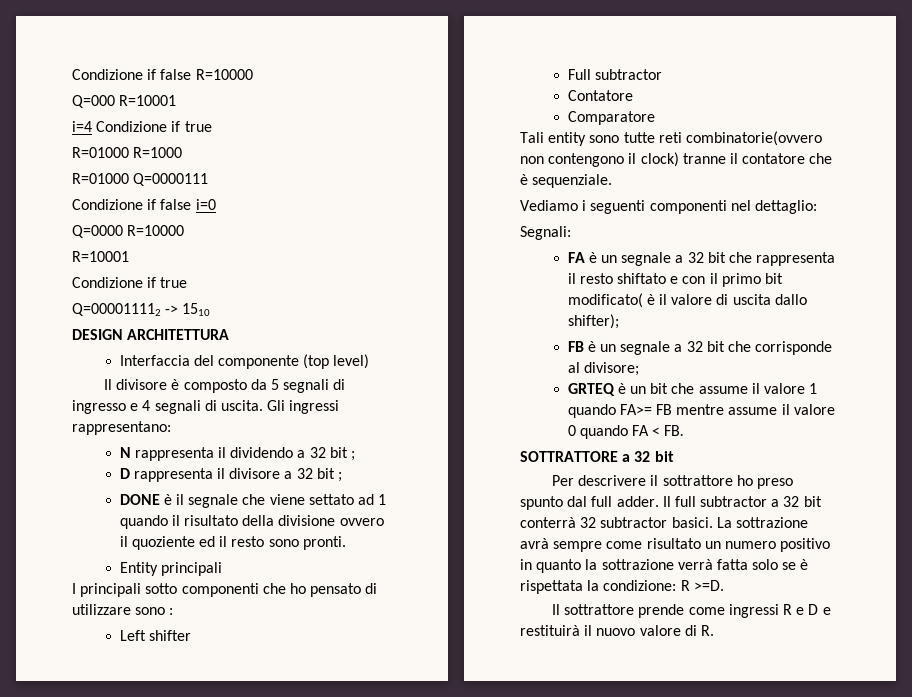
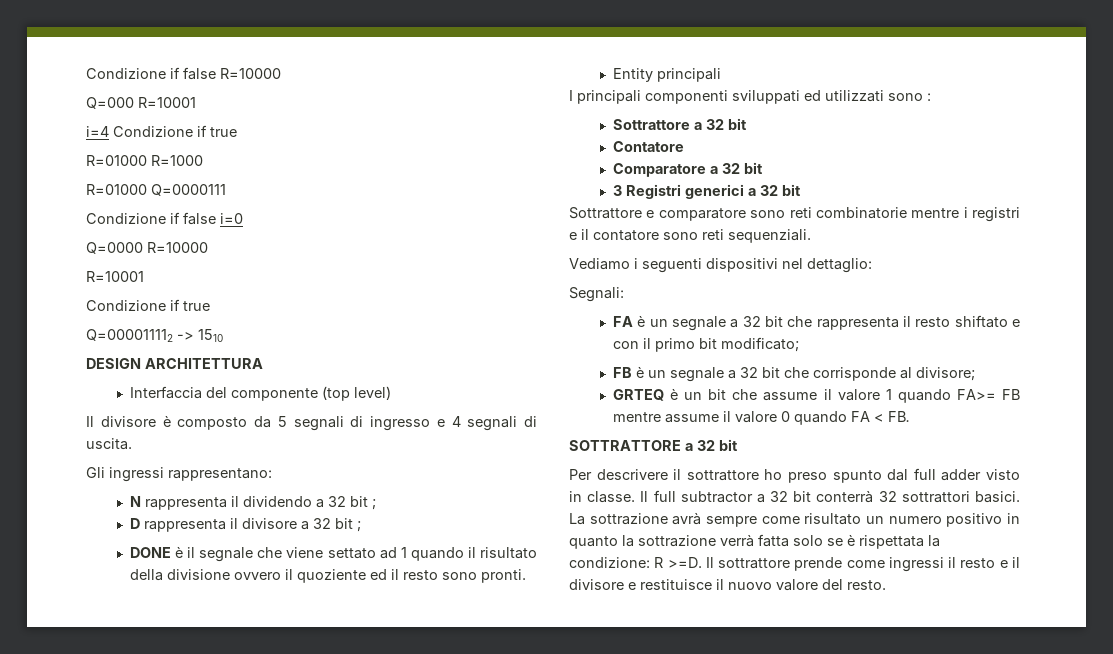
(263, 405) none -> (132, 444) //
[145,583,378,597] [72,604,174,615] [119,630,191,641] [567,69,662,80] [567,90,633,101] [567,111,655,125] [520,131,822,146] [520,152,833,167] [520,174,613,188] sotto componenti che ho pensato di utilizzare sono : // Left shifter // Full subtractor // Contatore // Comparatore // Tali entity sono tutte reti combinatorie(ovvero non contengono il clock) tranne il contatore che è sequenziale. -> [645,90,931,104] [612,118,747,130] [612,141,684,152] [612,162,763,177] [612,184,801,199] [569,207,1020,222] [569,229,811,243] componenti sviluppati ed utilizzati sono : // Sottrattore a 32 bit // Contatore // Comparatore a 32 bit // 3 Registri generici a 32 bit // Sottrattore e comparatore sono reti combinatorie mentre i registri e il contatore sono reti sequenziali.
[649,200,727,214] componenti -> [706,258,778,272] dispositivi
[567,293,807,308] [567,314,619,329] modificato( è il valore di uscita dallo shifter); -> [720,337,799,352] modificato;
[616,496,659,507] adder. -> [941,469,1021,481] [569,491,636,503] adder visto in classe.
[600,517,668,528] subtractor -> [901,491,970,503] sottrattori
(724, 585) // -> (702, 562) none
[783,604,831,615] [520,625,580,636] R e D e restituirà -> [948,557,1020,568] [569,579,712,590] il resto e il divisore e restituisce
[684,625,714,636] di R. -> [822,579,886,590] del resto.

